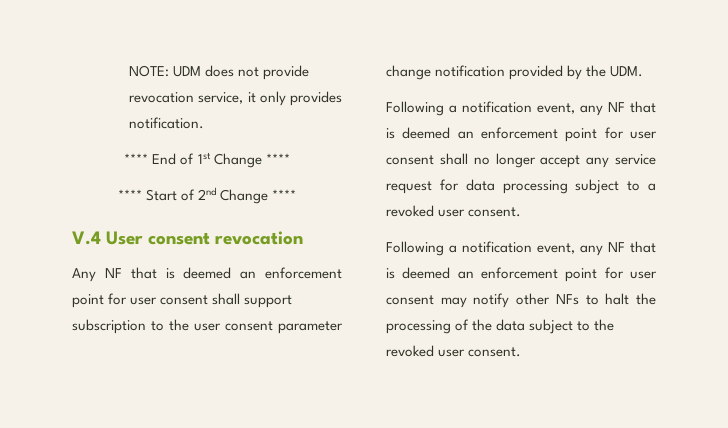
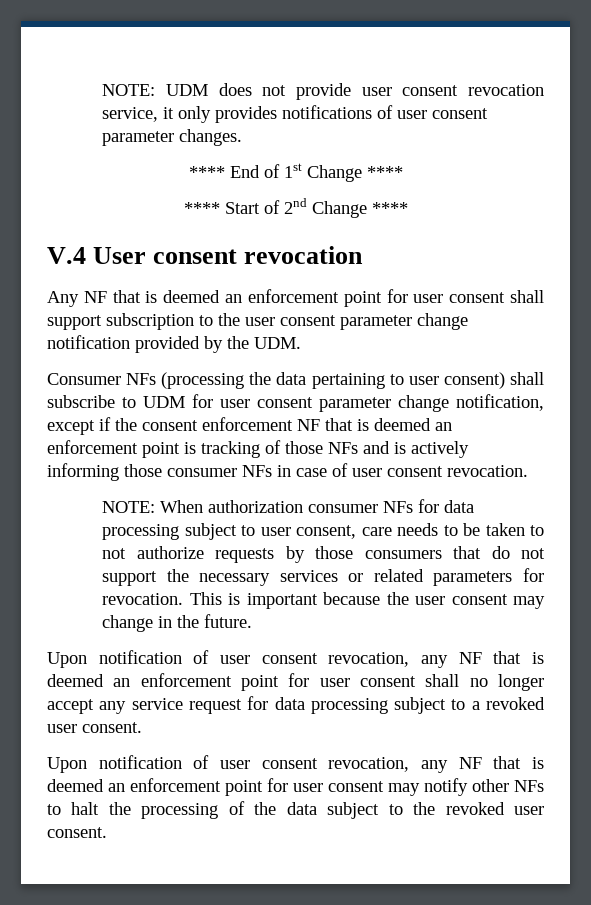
(310, 72) none -> [361,85,459,96] user consent
[129,117,205,129] notification. -> [282,105,489,119] [102,129,243,146] notifications of user consent parameter changes.
[386,101,575,116] Following a notification event, -> [47,372,544,389] [47,394,544,412] [47,417,452,435] [47,440,469,458] [47,463,528,481] [102,499,475,513] [102,523,545,540] [102,546,545,563] [102,568,544,586] [102,592,545,609] [102,614,253,632] [47,650,410,668] Consumer NFs (processing the data pertaining to user consent) shall subscribe to UDM for user consent parameter change notification, except if the consent enforcement NF that is deemed an enforcement point is tracking of those NFs and is actively informing those consumer NFs in case of user consent revocation. // NOTE: When authorization consumer NFs for data processing subject to user consent, care needs to be taken to not authorize requests by those consumers that do not support the necessary services or related parameters for revocation. This is important because the user consent may change in the future. // Upon notification of user consent revocation,
[386,241,575,256] Following a notification event, -> [47,755,410,773] Upon notification of user consent revocation,

